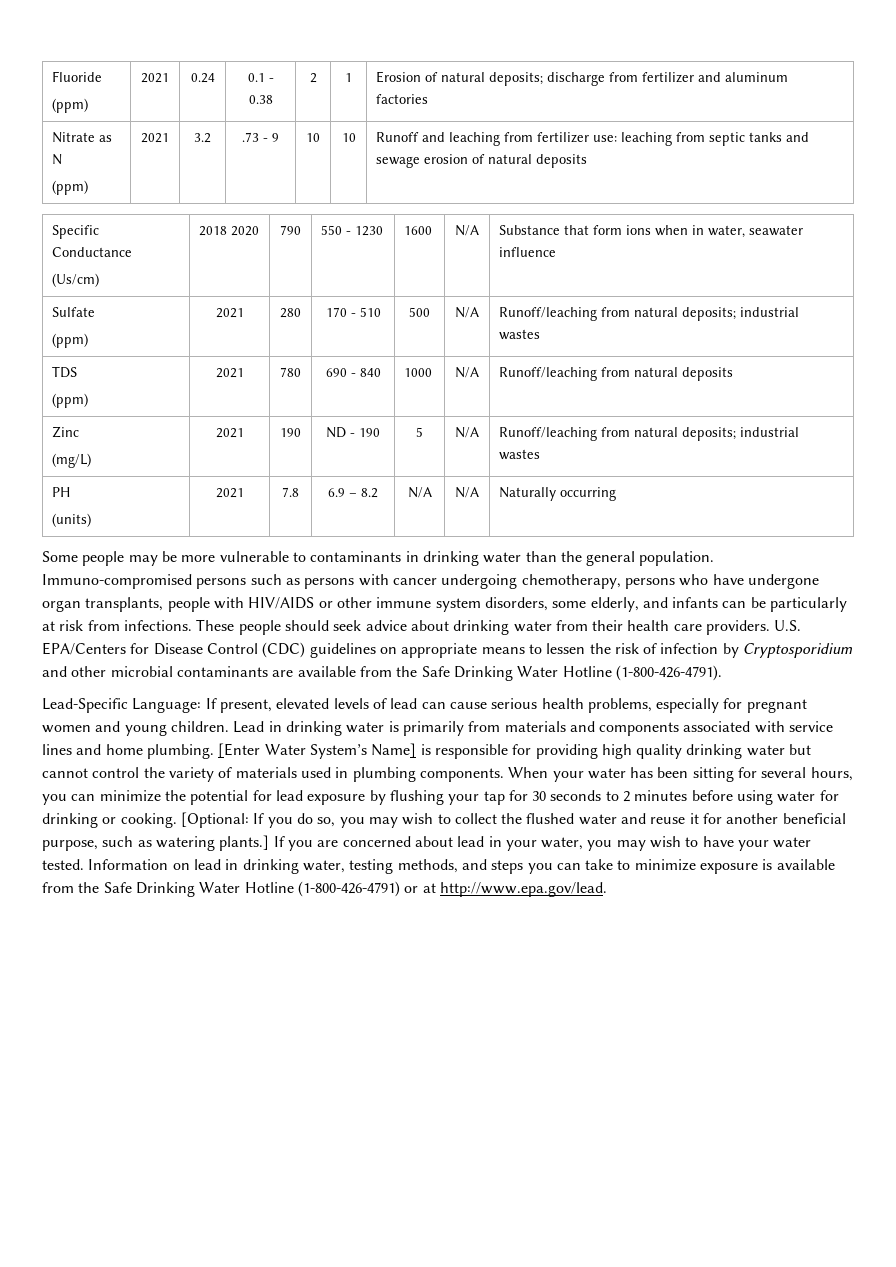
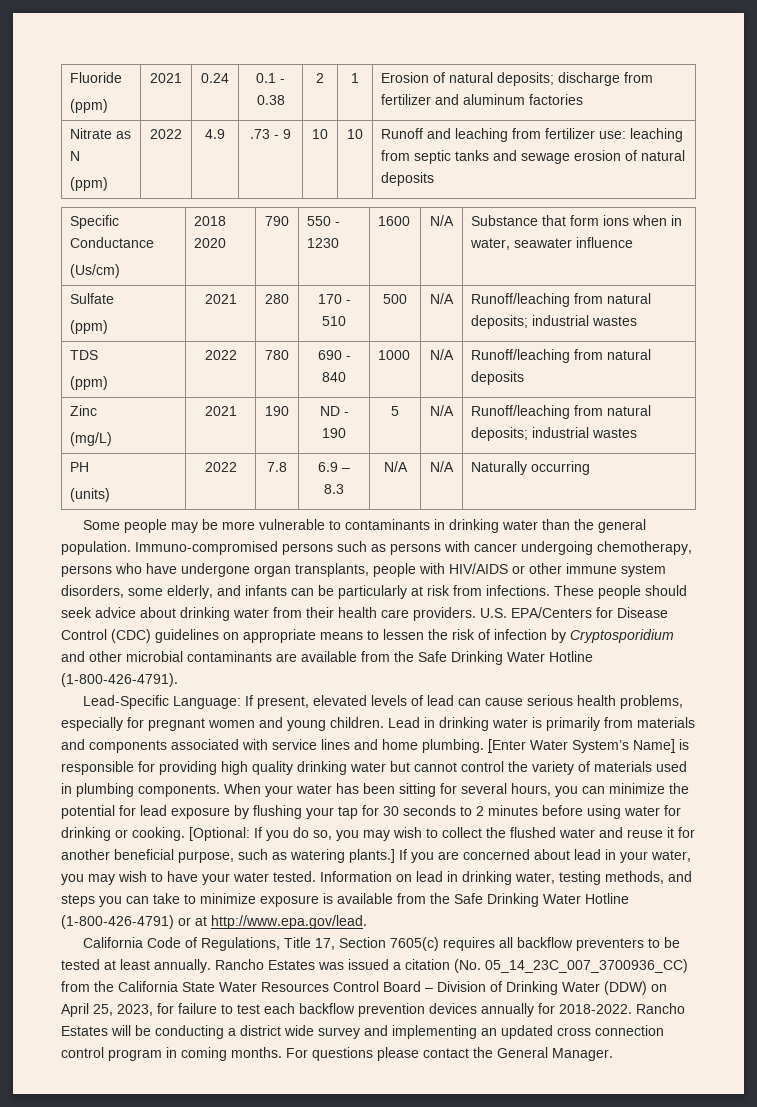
[141,133,169,143] [194,133,211,143] 2021 | 3.2 -> [150,129,182,139] [205,129,225,139] 2022 | 4.9
[215,368,244,378] 2021 -> [204,350,237,360] 2022
[215,488,244,498] 2021 -> [204,462,237,472] 2022
[361,488,378,498] 8.2 -> [324,484,344,494] 8.3
(607, 889) none -> [82,937,680,951] [61,959,688,973] [61,981,667,995] [61,1003,685,1017] [61,1025,664,1039] [61,1047,613,1061] // California Code of Regulations, Title 17, Section 7605(c) requires all backflow preventers to be tested at least annually. Rancho Estates was issued a citation (No. 05_14_23C_007_3700936_CC) from the California State Water Resources Control Board – Division of Drinking Water (DDW) on April 25, 2023, for failure to test each backflow prevention devices annually for 2018-2022. Rancho Estates will be conducting a district wide survey and implementing an updated cross connection control program in coming months. For questions please contact the General Manager.

